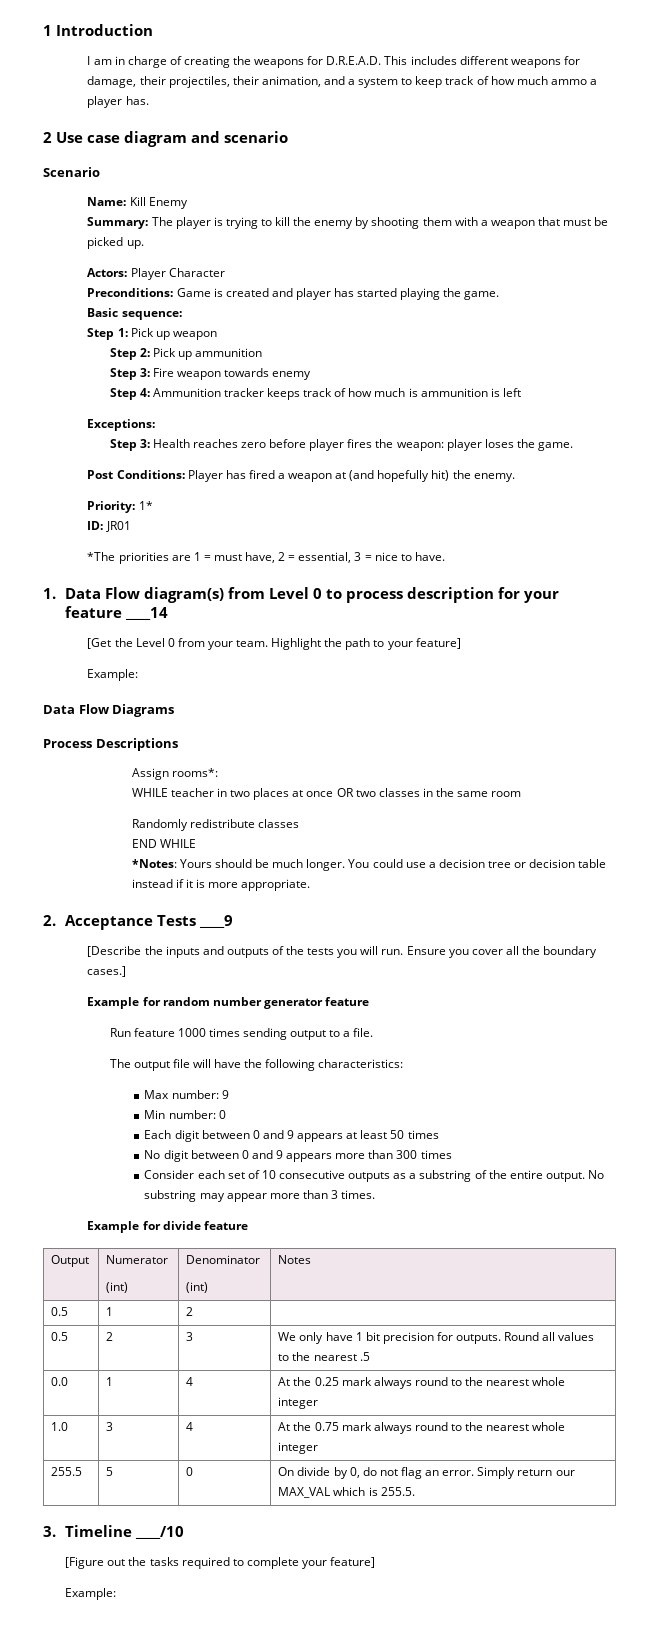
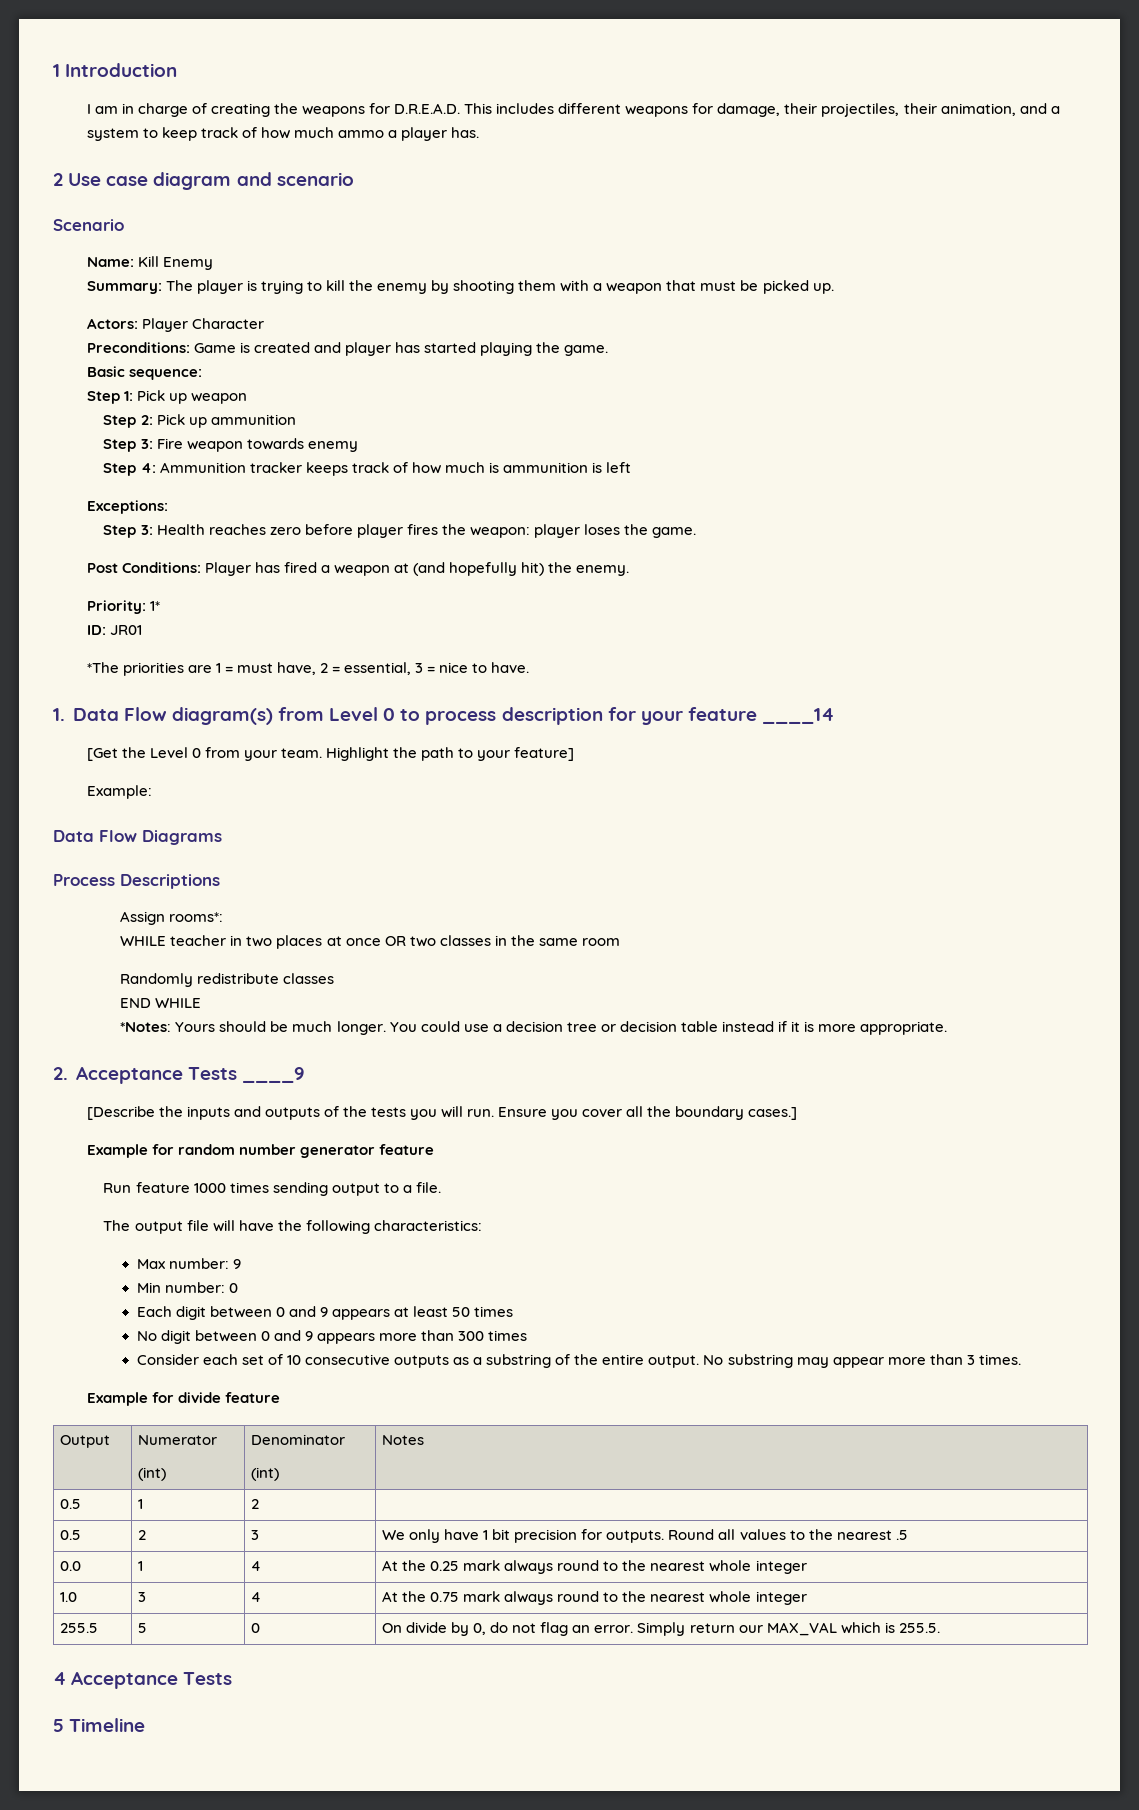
[43,1525,185,1539] [65,1557,376,1569] [65,1588,117,1600] 3. Timeline ____/10 // [Figure out the tasks required to complete your feature] // Example: -> [53,1671,233,1689] [53,1718,146,1732] 4 Acceptance Tests // 5 Timeline

